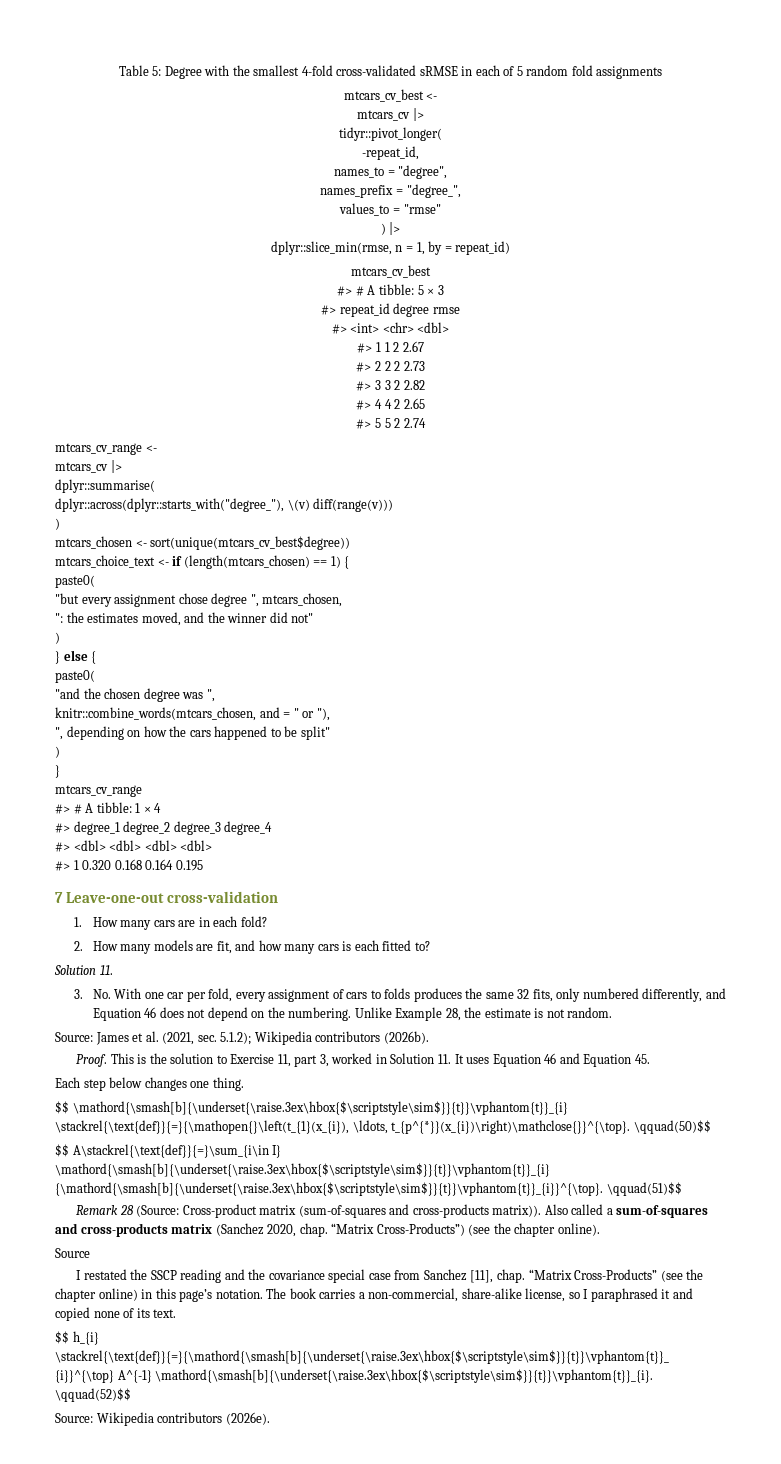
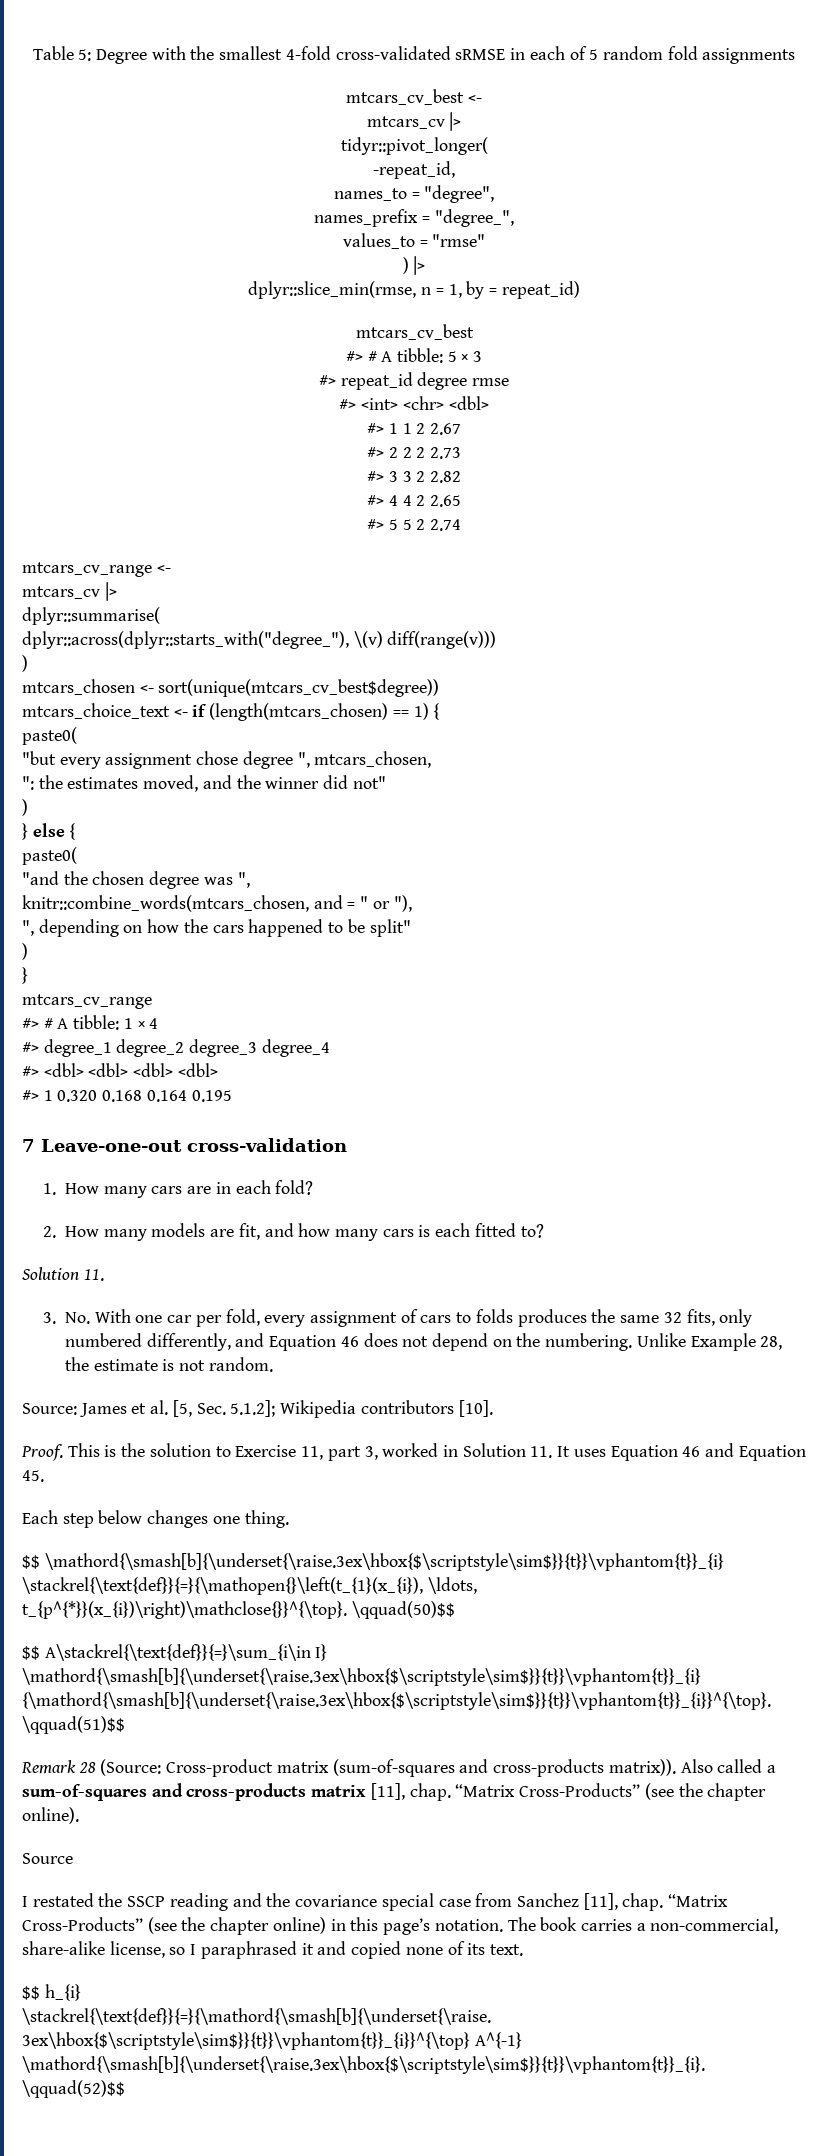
[162,1031,429,1045] (2021, sec. 5.1.2); Wikipedia contributors (2026b). -> [172,1400,493,1418] [5, Sec. 5.1.2]; Wikipedia contributors [10].
[215,1223,465,1237] (Sanchez 2020, chap. “Matrix Cross-Products”) -> [370,1783,641,1801] [11], chap. “Matrix Cross-Products”
[55,1412,270,1426] // Source: Wikipedia contributors (2026e). -> (125, 2089) none

